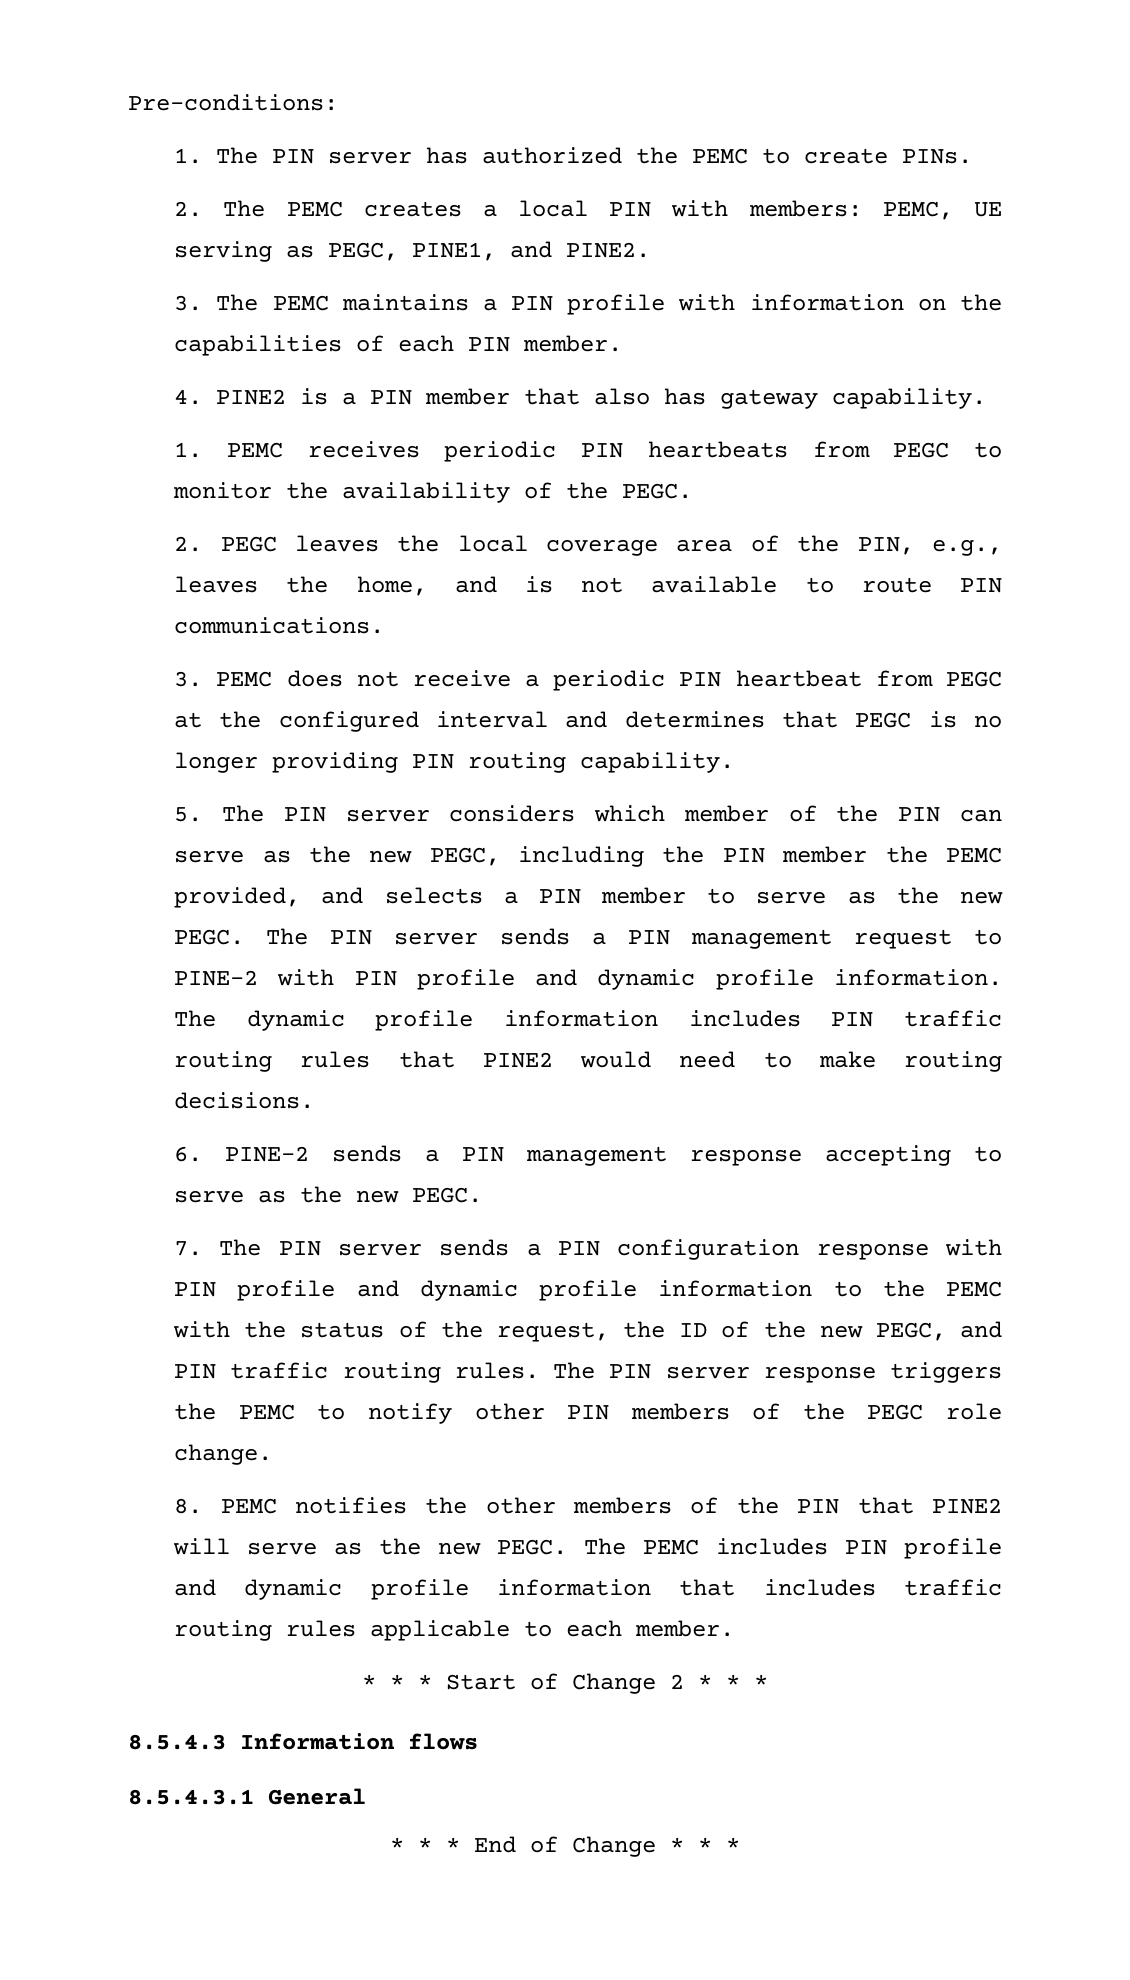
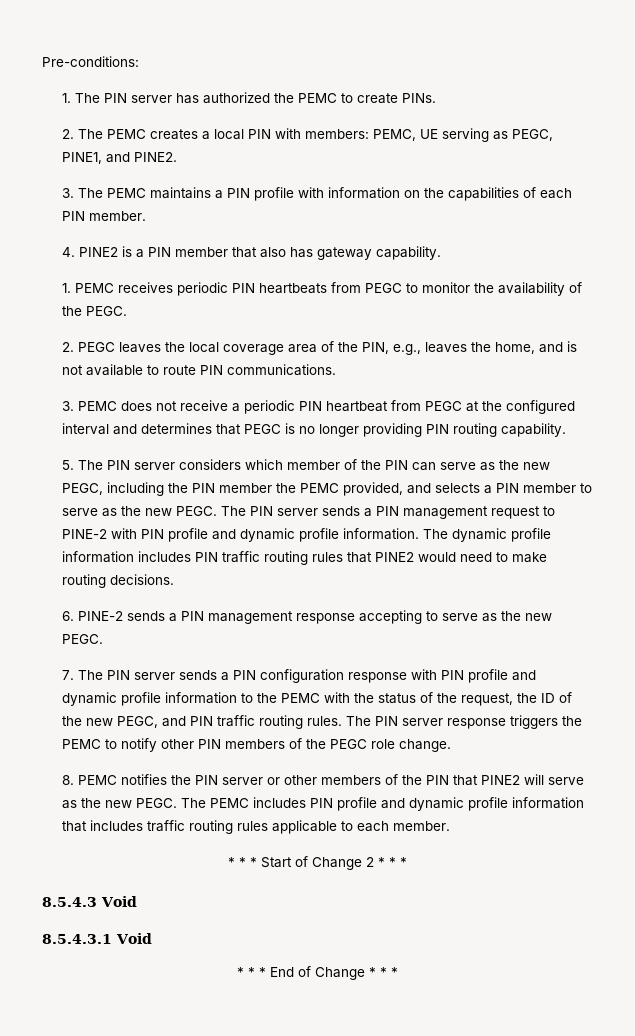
(468, 1505) none -> [195,775,281,785] PIN server or
[240,1733,478,1750] Information flows -> [101,896,137,907] Void
[268,1788,366,1805] General -> [116,933,152,944] Void

